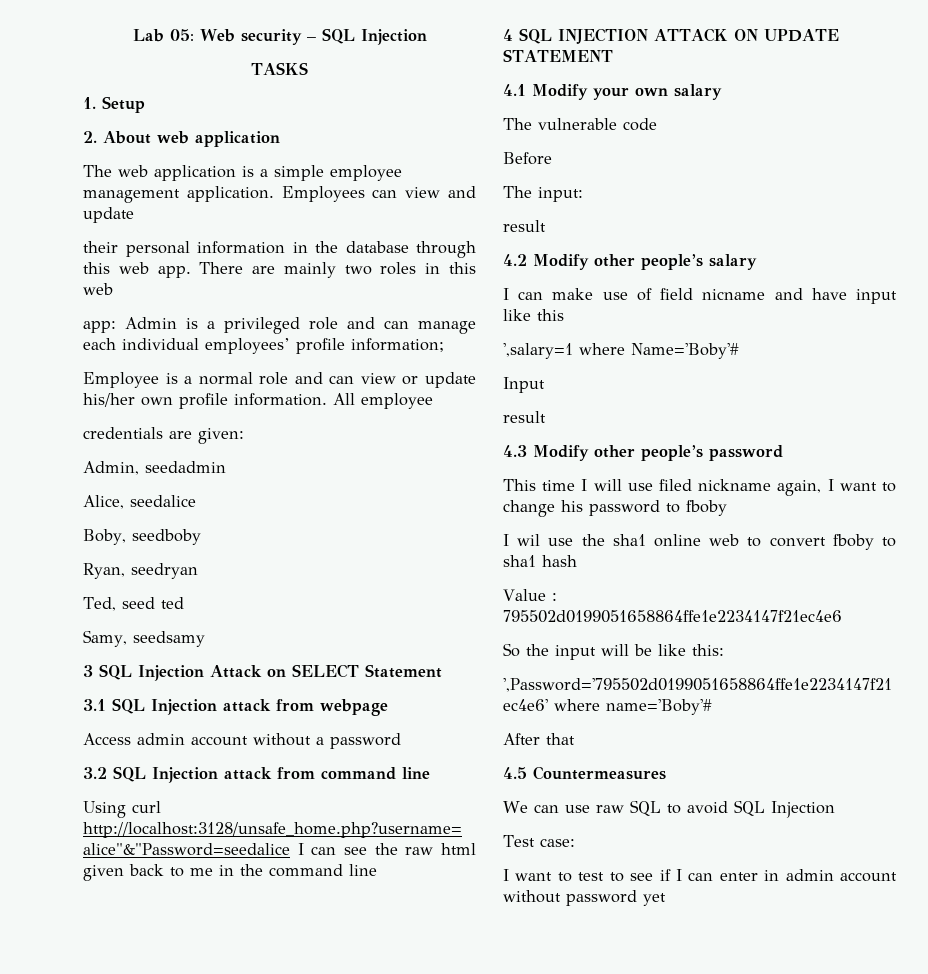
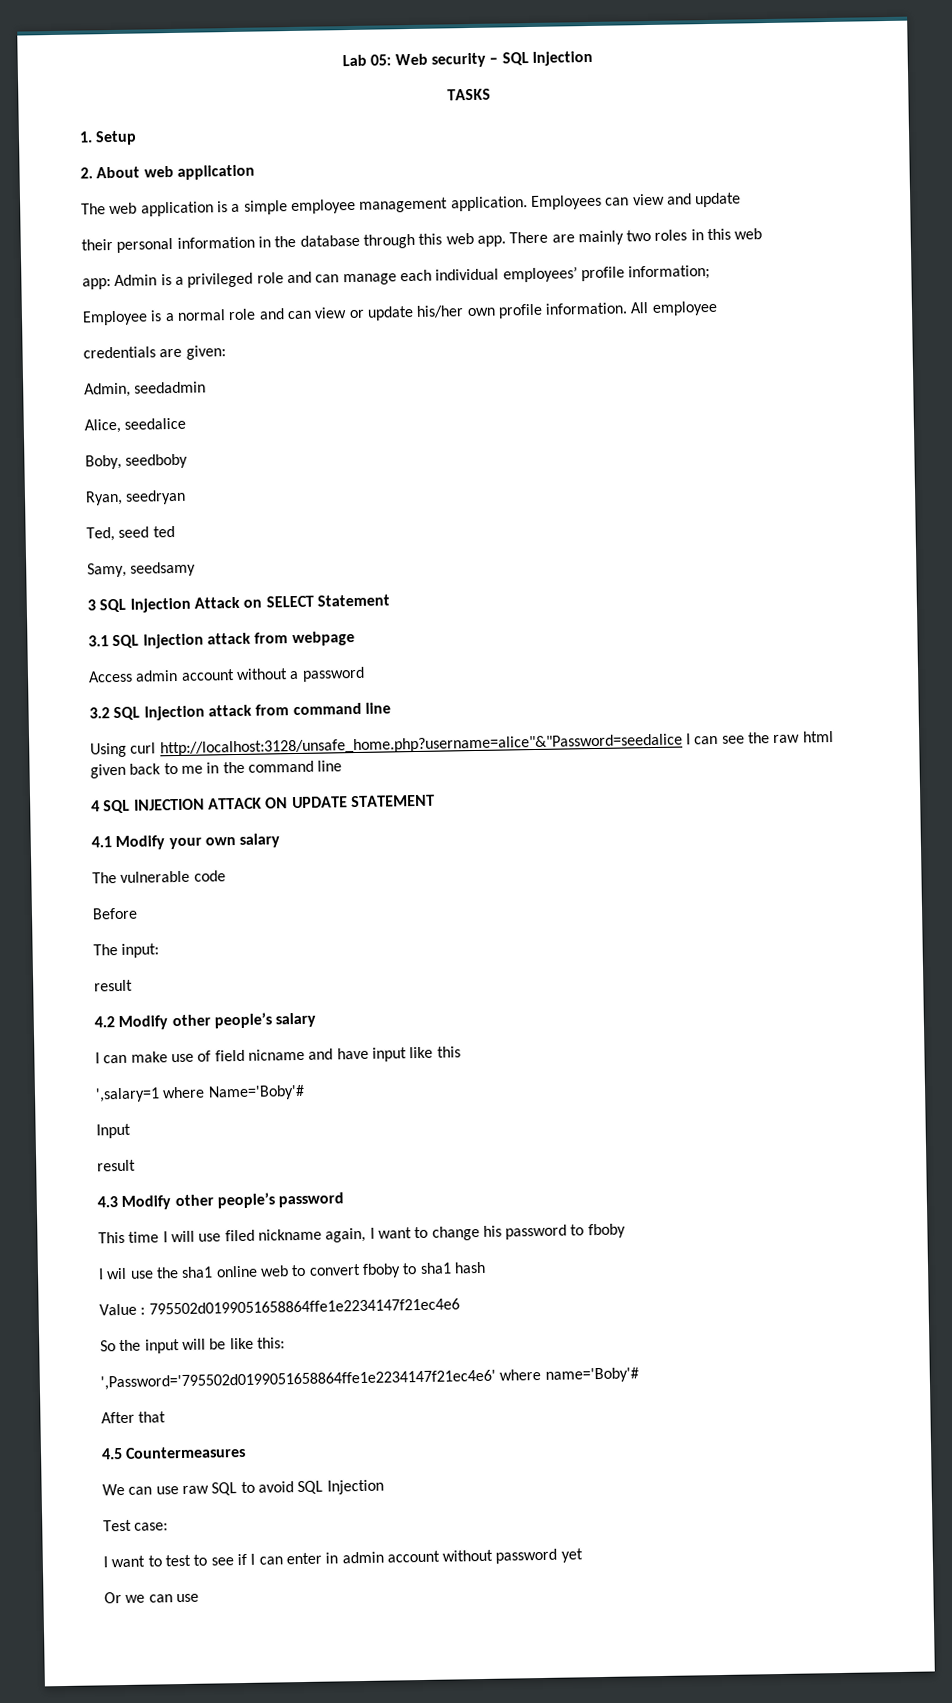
(666, 899) none -> [104,1592,199,1604] // Or we can use

